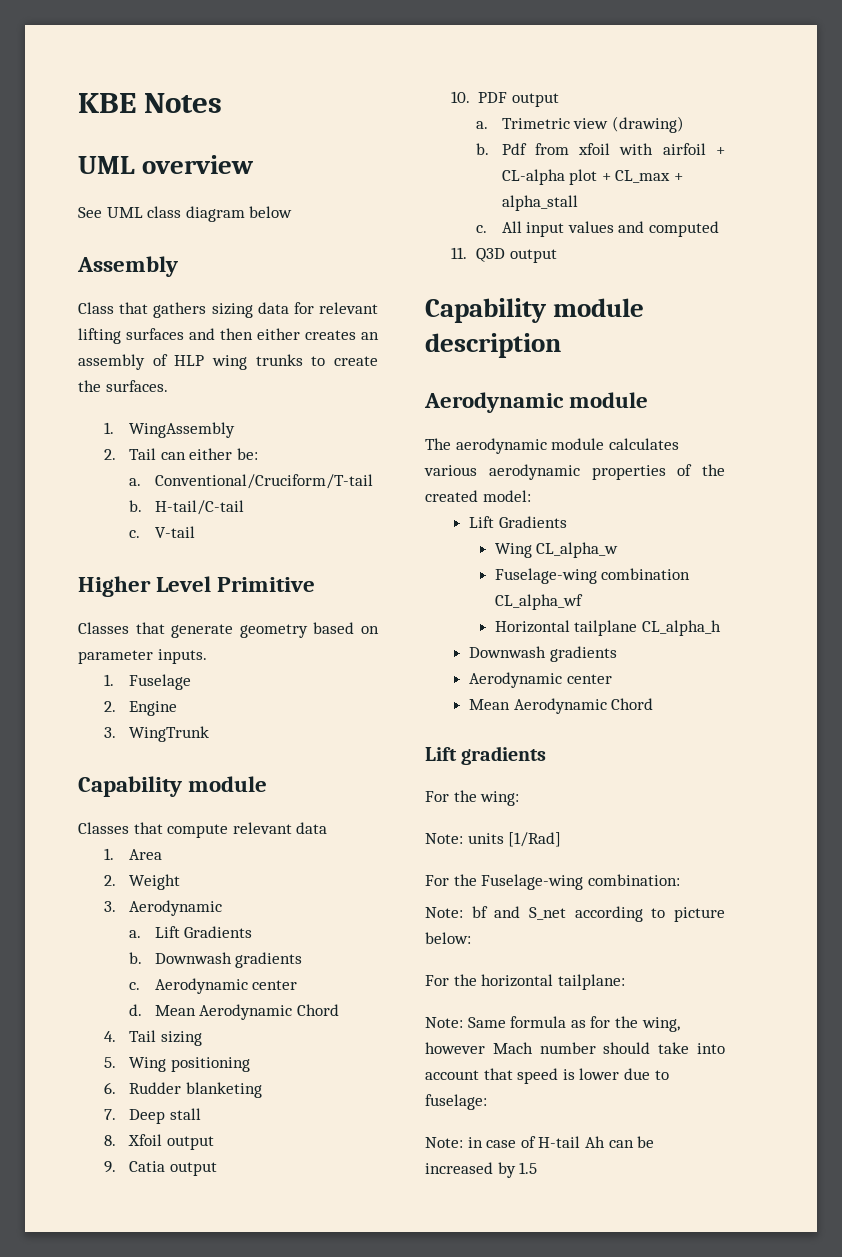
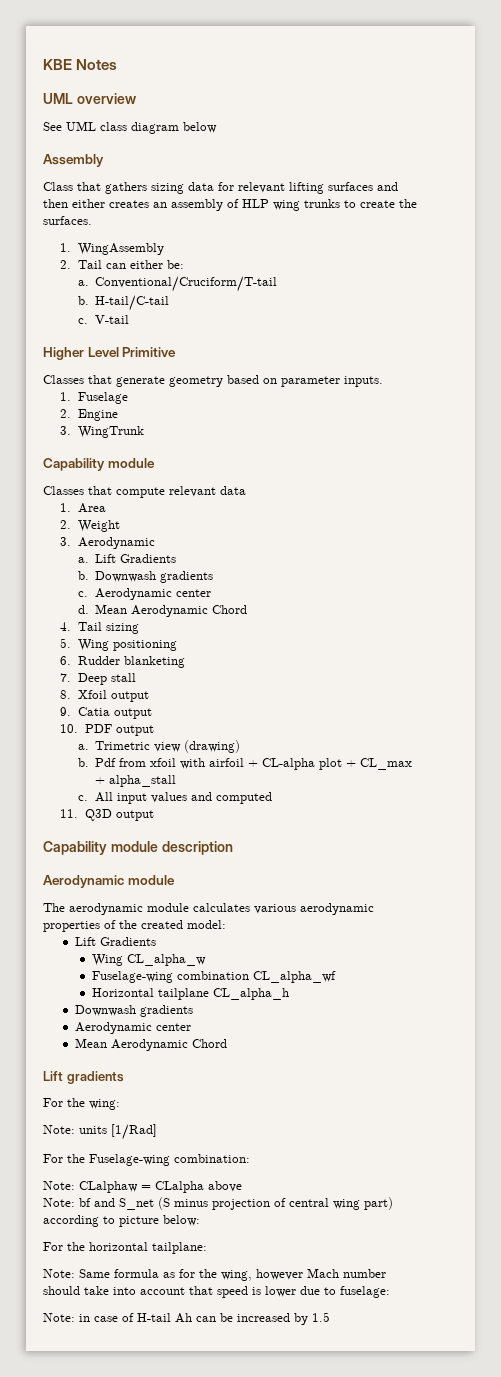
(680, 880) none -> [43,1181,242,1193] // Note: CLalphaw = CLalpha above
(566, 913) none -> [158,1197,393,1210] (S minus projection of central wing part)

